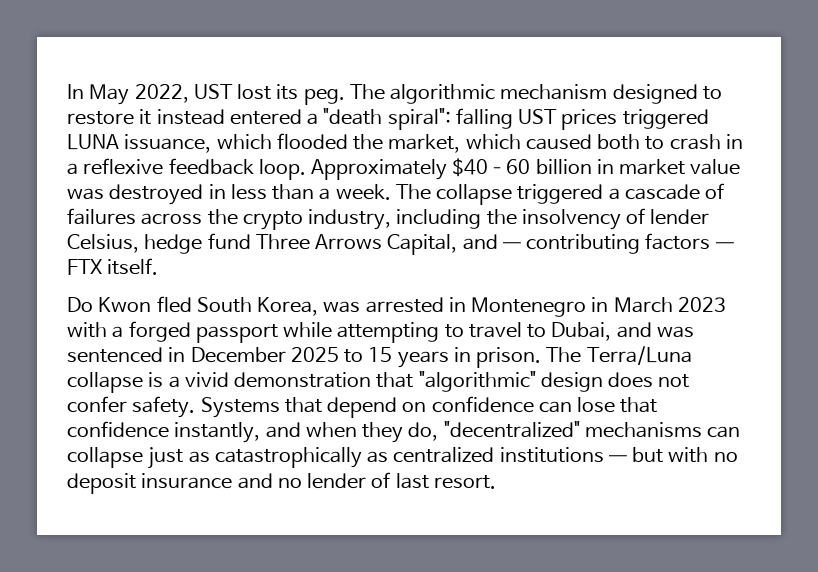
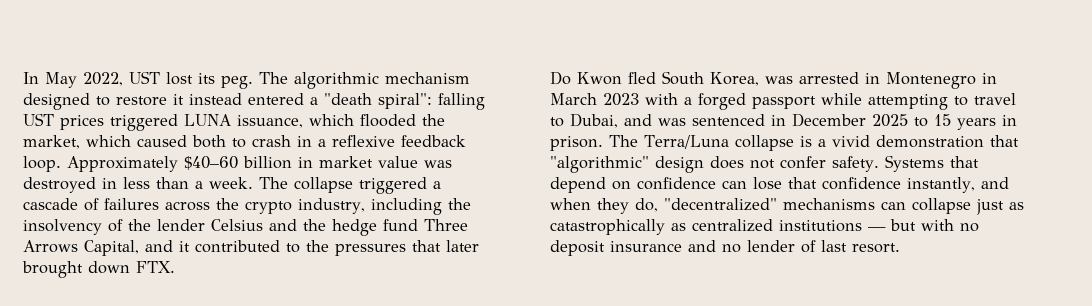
[650,209,710,225] [67,234,139,253] lender Celsius, -> [128,219,326,231] the lender Celsius and the
[502,233,734,254] [67,258,159,275] — contributing factors — FTX itself. -> [179,240,479,256] [22,261,175,278] it contributed to the pressures that later brought down FTX.

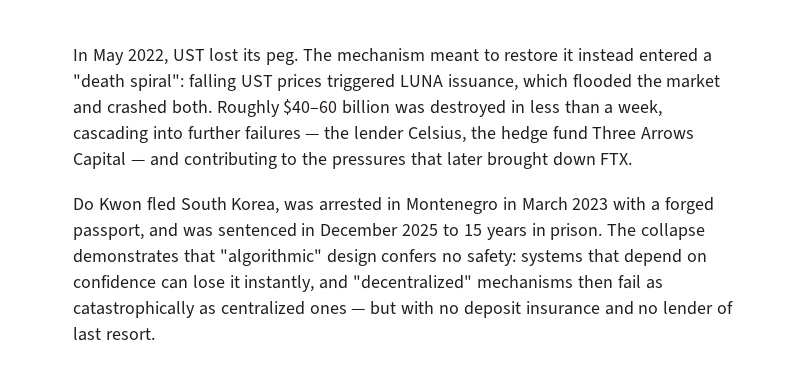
[294,72,470,89] [23,93,90,110] algorithmic mechanism designed -> [336,48,479,62] mechanism meant
[23,135,466,149] [23,156,418,172] market, which caused both to crash in a reflexive feedback loop. Approximately $40–60 billion in market value -> [666,74,721,88] [73,99,391,117] market and crashed both. Roughly $40–60 billion
[209,177,441,194] [23,198,471,215] [23,219,297,235] week. The collapse triggered a cascade of failures across the crypto industry, including the insolvency of the lender Celsius and -> [618,100,663,117] [73,126,467,143] week, cascading into further failures — the lender Celsius,
[84,240,280,256] Capital, and it contributed -> [73,152,277,169] Capital — and contributing
[752,93,1016,110] [550,113,618,128] passport while attempting to travel to Dubai, -> [73,224,144,240] passport,
[644,135,1019,151] [550,155,944,173] Terra/Luna collapse is a vivid demonstration that "algorithmic" design does not confer safety. Systems -> [641,223,706,240] [73,249,584,266] collapse demonstrates that "algorithmic" design confers no safety: systems
[788,177,1009,193] [550,198,1004,215] that confidence instantly, and when they do, "decentralized" mechanisms can collapse just -> [229,275,641,292] it instantly, and "decentralized" mechanisms then fail
[779,220,862,232] institutions -> [309,305,347,314] ones

